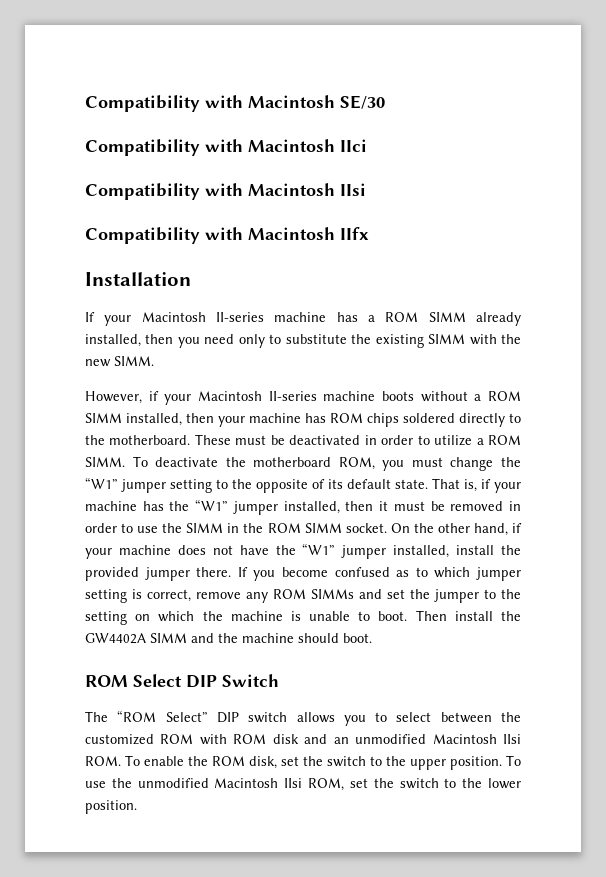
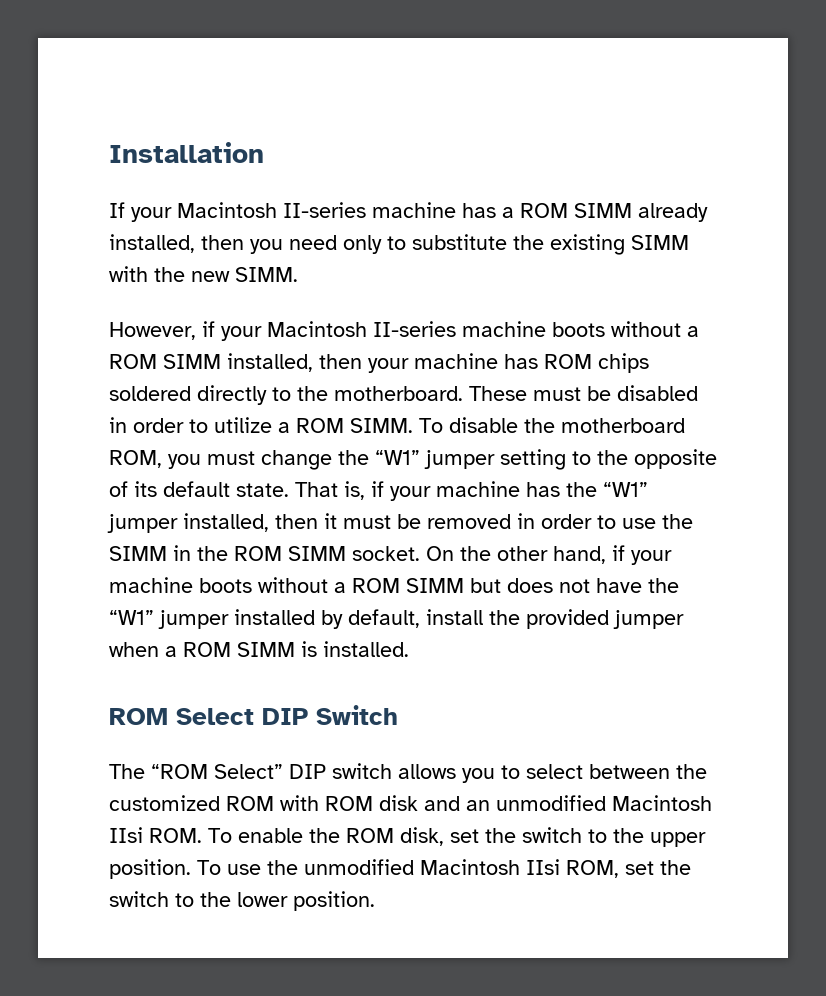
[85,95,385,112] [85,139,367,156] [85,183,366,200] [85,227,369,244] Compatibility with Macintosh SE/30 // Compatibility with Macintosh IIci // Compatibility with Macintosh IIsi // Compatibility with Macintosh IIfx // -> (109, 152) none
[289,435,361,445] deactivated -> [617,385,698,401] disabled
[155,457,219,467] deactivate -> [449,417,518,433] disable
(171, 550) none -> [199,577,501,593] boots without a ROM SIMM but
[393,545,450,558] installed, -> [234,609,420,629] installed by default,
[196,567,521,581] [85,589,521,603] [85,610,521,625] [85,633,372,644] there. If you become confused as to which jumper setting is correct, remove any ROM SIMMs and set the jumper to the setting on which the machine is unable to boot. Then install the GW4402A SIMM and the machine should boot. -> [109,641,409,657] when a ROM SIMM is installed.

